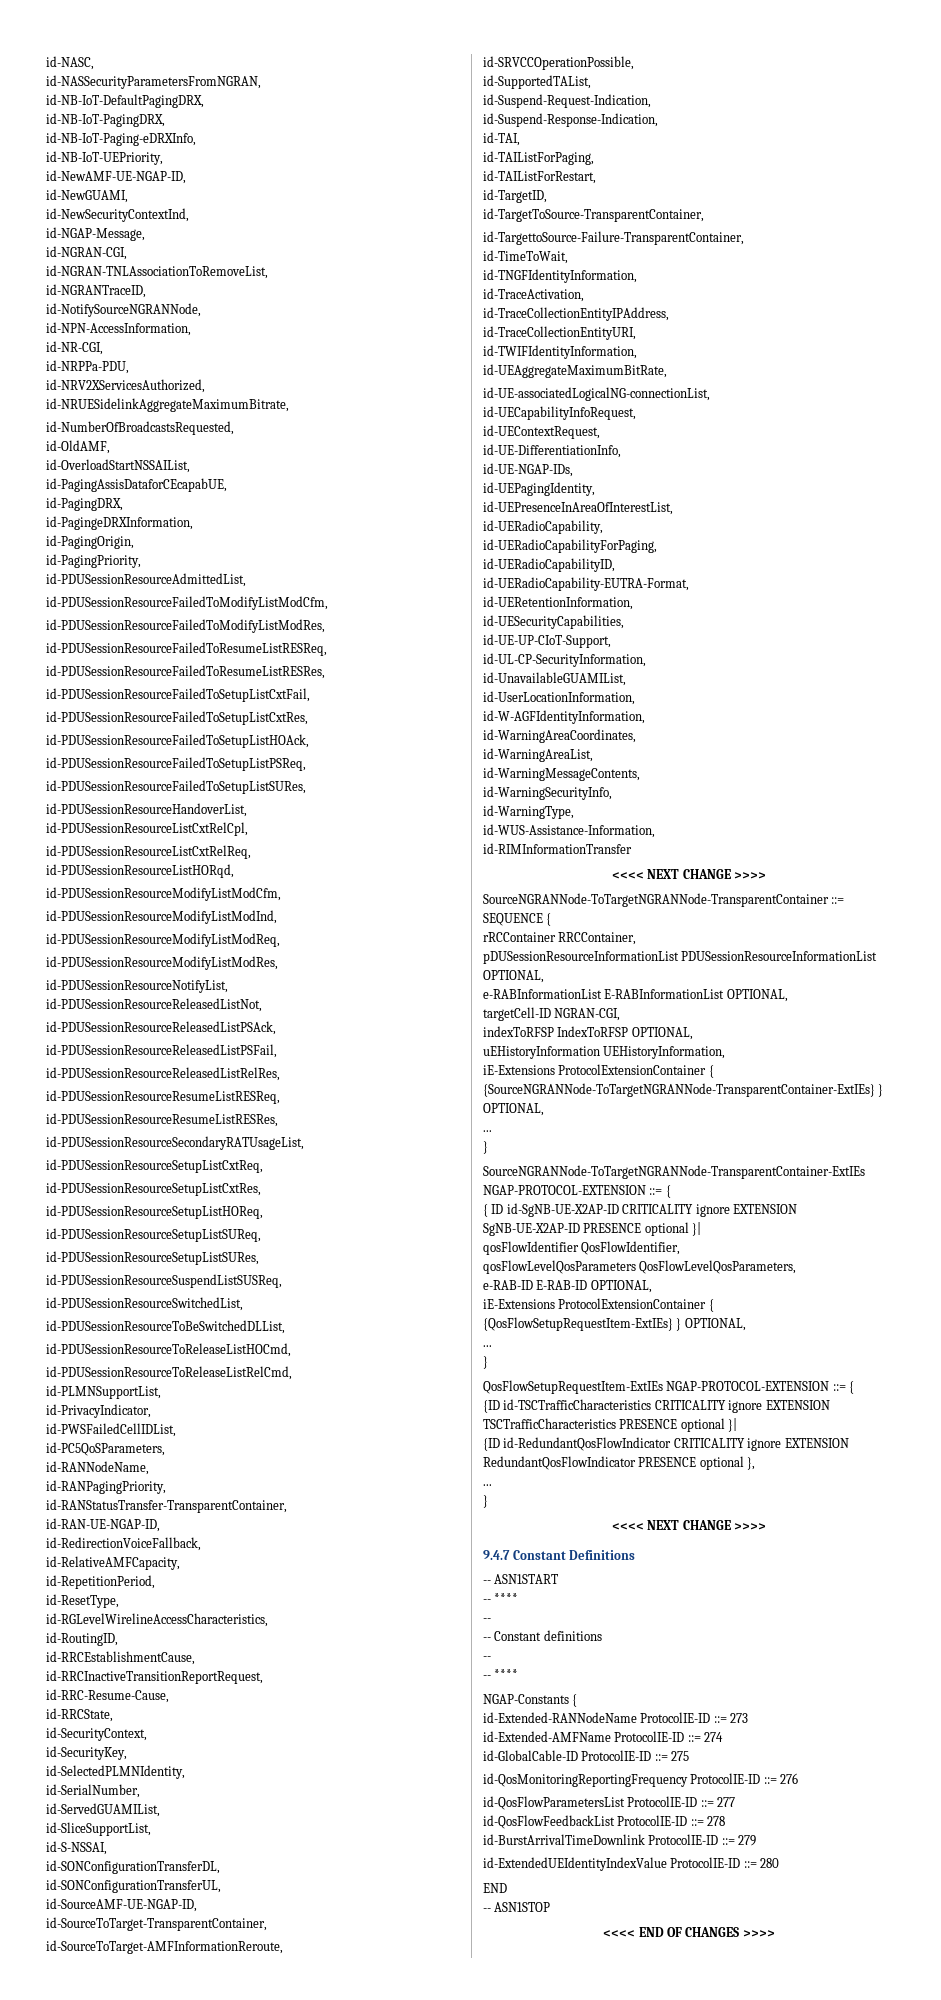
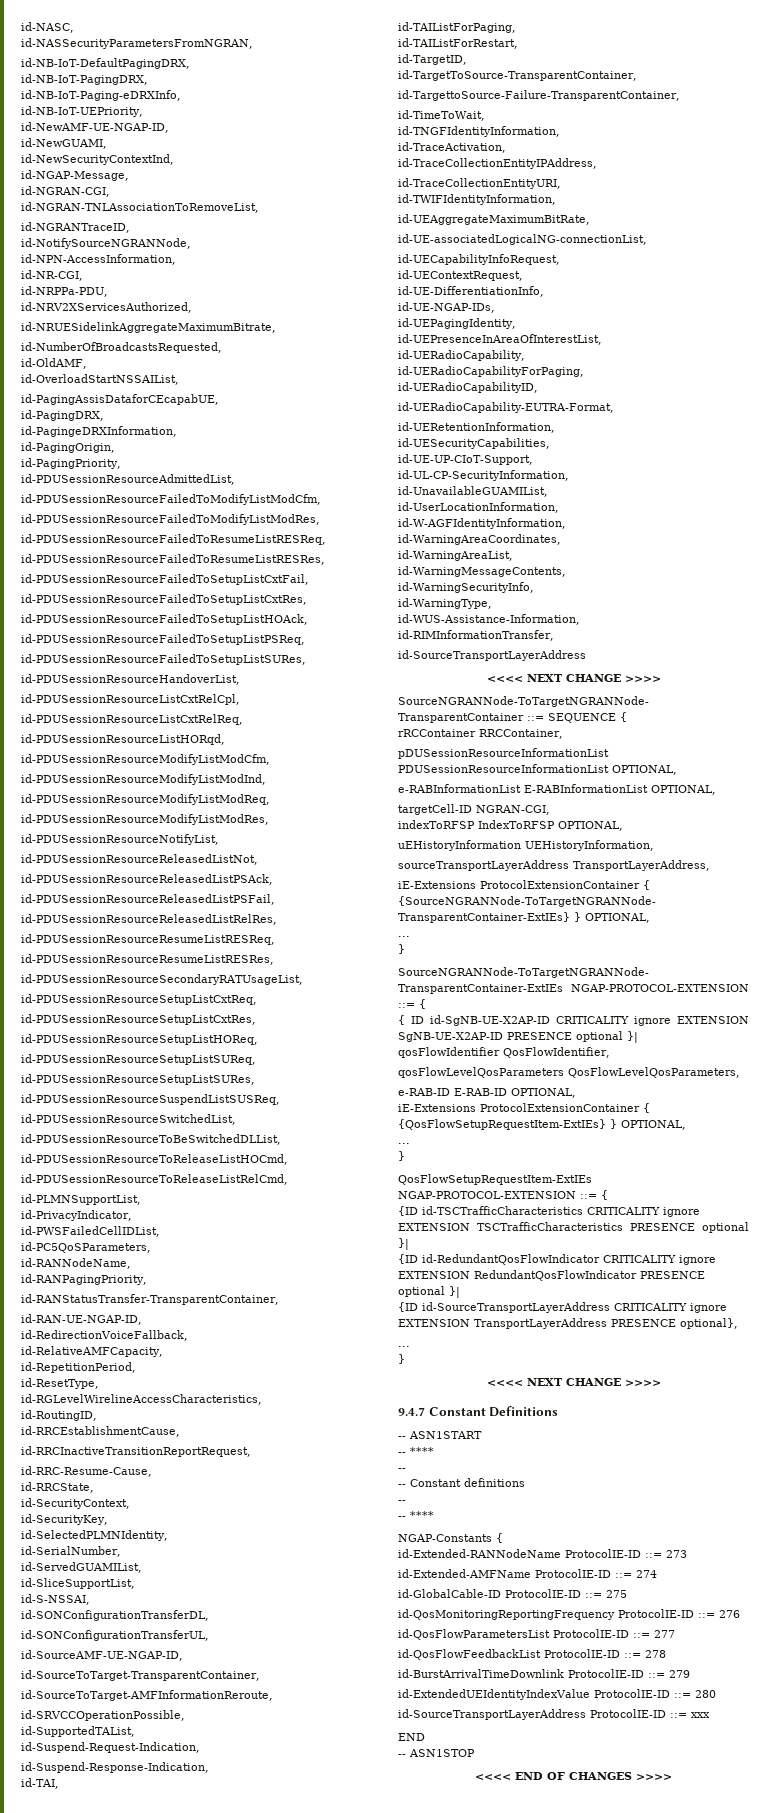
[483,843,632,854] id-RIMInformationTransfer -> [398,630,554,641] [398,650,586,661] id-RIMInformationTransfer, // id-SourceTransportLayerAddress
(726, 1052) none -> [398,860,710,871] // sourceTransportLayerAddress TransportLayerAddress,
[747,1457,756,1470] }, -> [449,1286,460,1298] [398,1302,727,1313] [398,1318,738,1329] }| // {ID id-SourceTransportLayerAddress CRITICALITY ignore EXTENSION TransportLayerAddress PRESENCE optional},
(780, 1863) none -> [398,1709,710,1720] // id-SourceTransportLayerAddress ProtocolIE-ID ::= xxx

